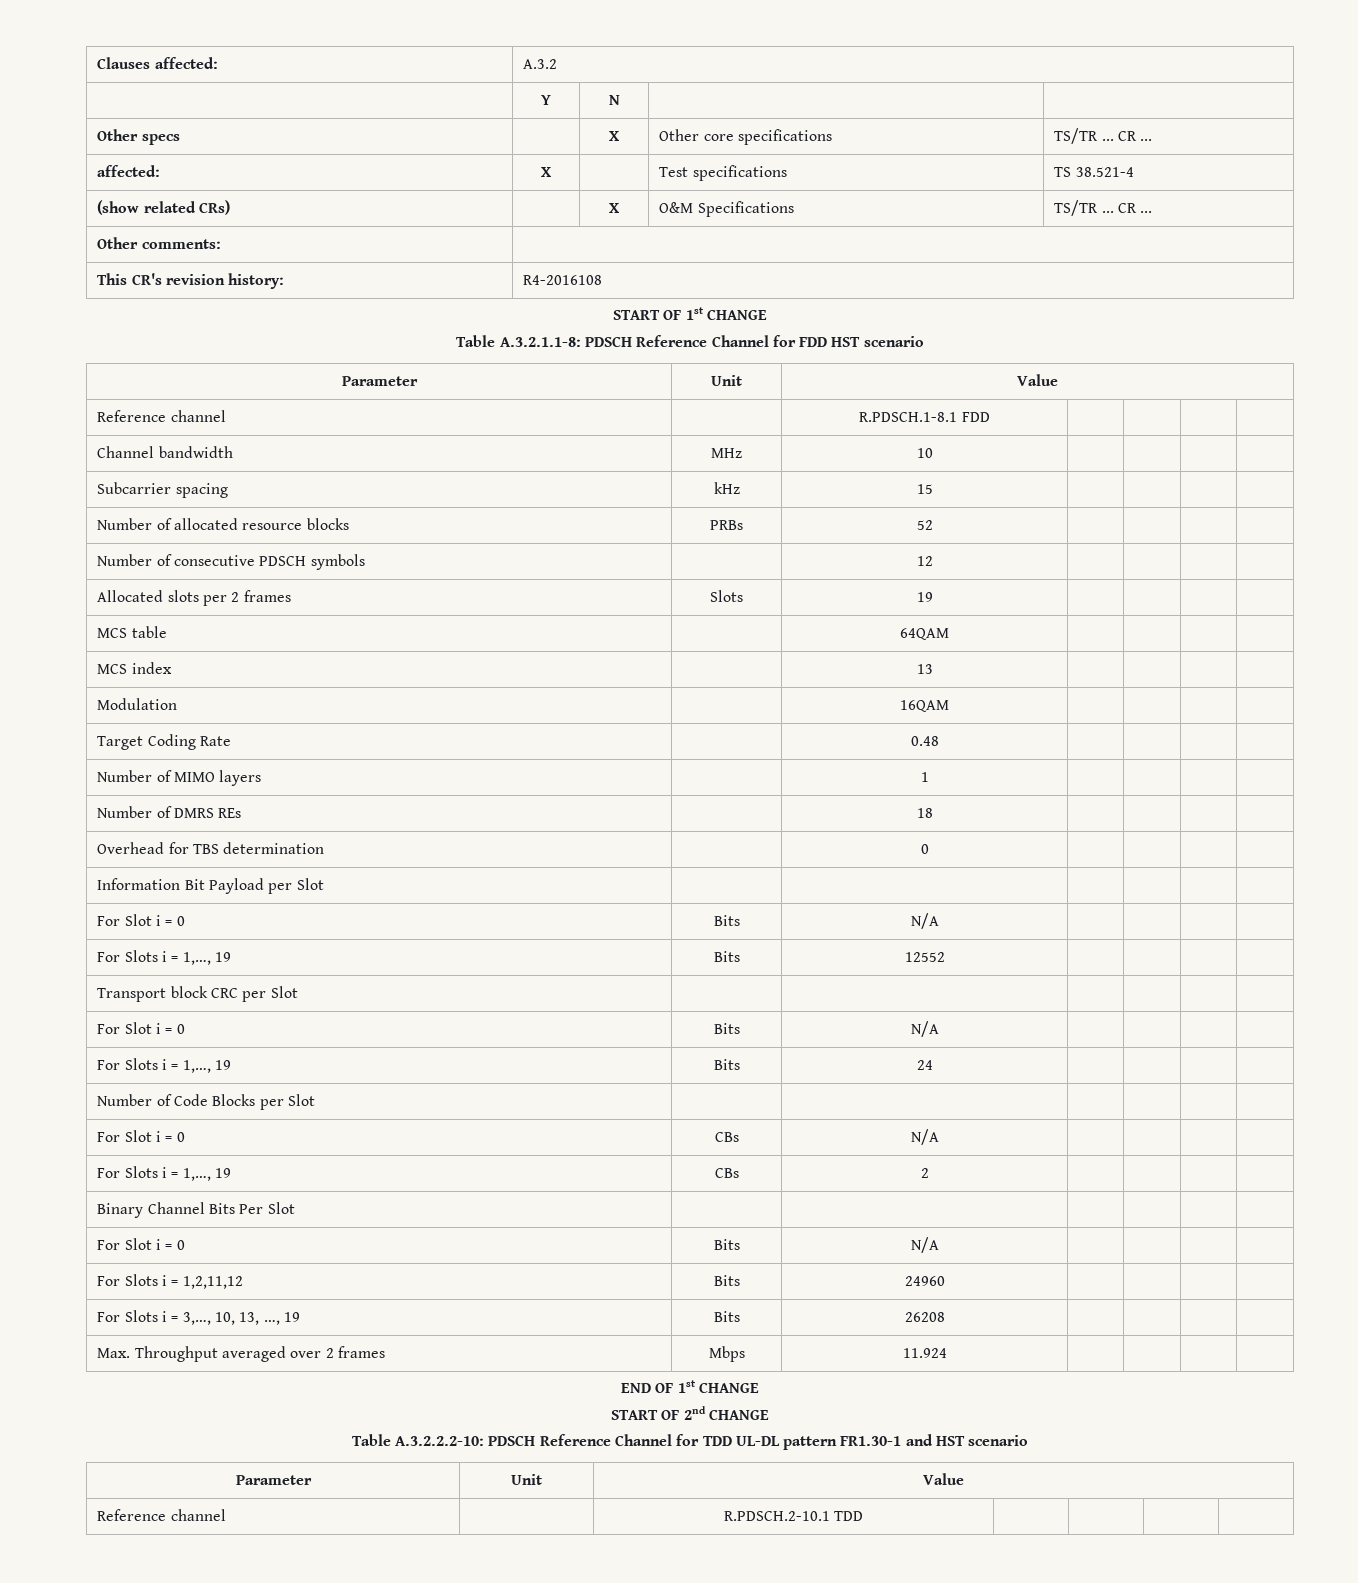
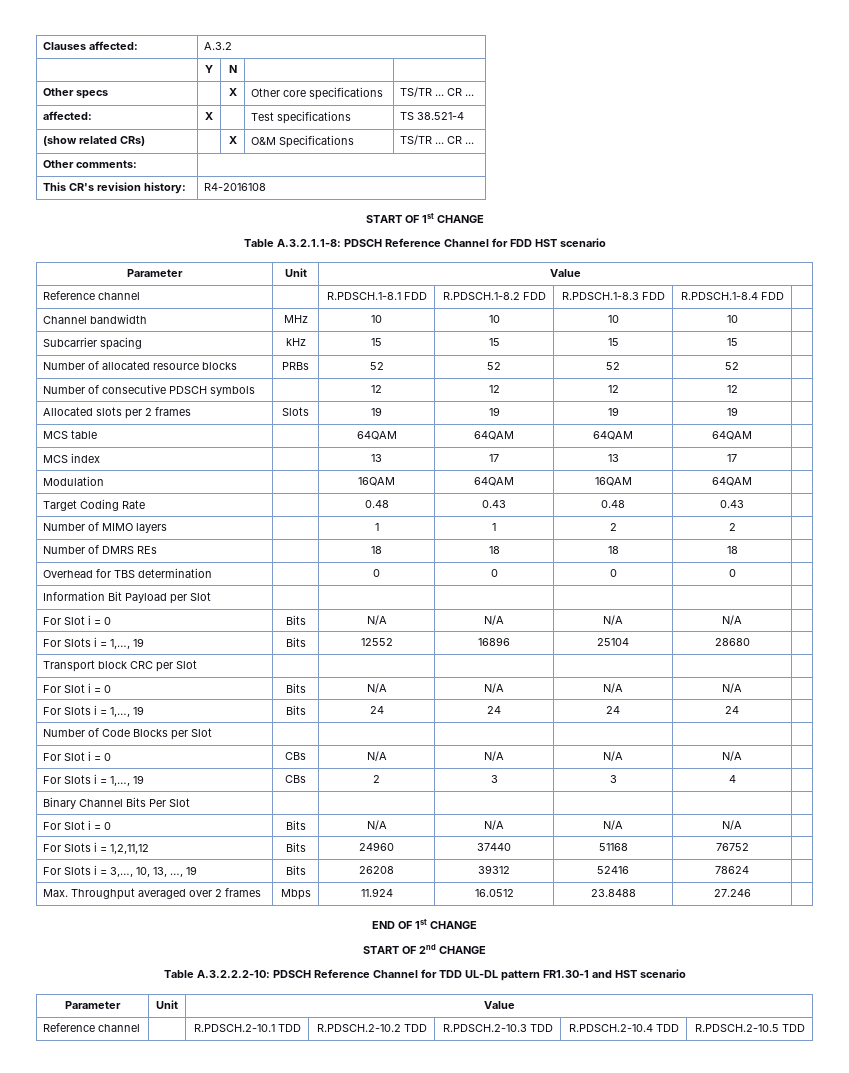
(990, 417) | | -> [442,292,546,300] [561,292,665,300] [680,292,784,300] R.PDSCH.1-8.2 FDD | R.PDSCH.1-8.3 FDD | R.PDSCH.1-8.4 FDD
(933, 453) | | -> [488,315,500,323] [607,315,619,323] [726,315,738,323] 10 | 10 | 10
(933, 489) | | -> [488,338,500,346] [607,338,619,346] [726,338,738,346] 15 | 15 | 15
(933, 525) | | -> [487,362,501,370] [606,362,620,370] [725,362,739,370] 52 | 52 | 52
(933, 561) | | -> [488,385,500,393] [607,385,619,393] [726,385,738,393] 12 | 12 | 12
(933, 597) | | -> [488,407,500,416] [607,407,619,416] [726,407,738,416] 19 | 19 | 19
(949, 634) | | -> [474,431,514,440] [593,431,633,440] [712,431,752,440] 64QAM | 64QAM | 64QAM
(933, 669) | | -> [489,454,499,462] [607,454,619,462] [727,454,737,462] 17 | 13 | 17
(949, 706) | | -> [474,477,514,486] [594,477,632,486] [712,477,752,486] 64QAM | 16QAM | 64QAM
(939, 741) | | -> [482,500,506,508] [601,500,625,508] [720,500,744,508] 0.43 | 0.48 | 0.43
(929, 777) | | -> [492,523,496,531] [609,523,617,531] [728,523,736,531] 1 | 2 | 2
(933, 813) | | -> [488,546,500,554] [607,546,619,554] [726,546,738,554] 18 | 18 | 18
(929, 849) | | -> [490,569,498,577] [609,569,617,577] [728,569,736,577] 0 | 0 | 0
(939, 921) | | -> [484,615,504,625] [603,615,623,625] [722,615,742,625] N/A | N/A | N/A
(945, 957) | | -> [478,637,510,646] [597,638,629,646] [714,638,750,646] 16896 | 25104 | 28680
(939, 1029) | | -> [484,683,504,693] [603,683,623,693] [722,683,742,693] N/A | N/A | N/A
(933, 1065) | | -> [487,706,501,714] [606,706,620,714] [725,706,739,714] 24 | 24 | 24
(939, 1137) | | -> [484,751,504,761] [603,751,623,761] [722,751,742,761] N/A | N/A | N/A
(929, 1173) | | -> [490,775,498,783] [609,775,617,783] [728,775,736,783] 3 | 3 | 4
(939, 1245) | | -> [484,820,504,830] [603,820,623,830] [722,820,742,830] N/A | N/A | N/A
(945, 1281) | | -> [477,843,511,851] [598,843,628,851] [715,843,749,851] 37440 | 51168 | 76752
(945, 1317) | | -> [478,865,510,874] [597,866,629,874] [715,866,749,874] 39312 | 52416 | 78624
(947, 1353) | | -> [474,889,514,897] [590,889,636,897] [713,889,751,897] 16.0512 | 23.8488 | 27.246
(864, 1516) | | | -> [316,1024,427,1032] [442,1024,553,1032] [568,1024,679,1032] [694,1024,805,1032] R.PDSCH.2-10.2 TDD | R.PDSCH.2-10.3 TDD | R.PDSCH.2-10.4 TDD | R.PDSCH.2-10.5 TDD

